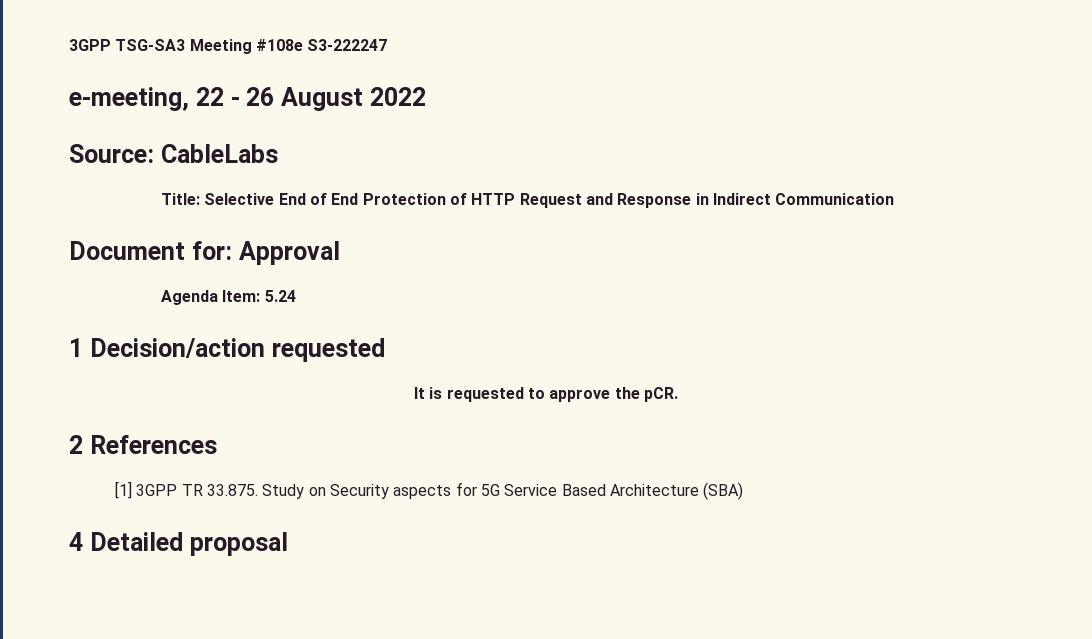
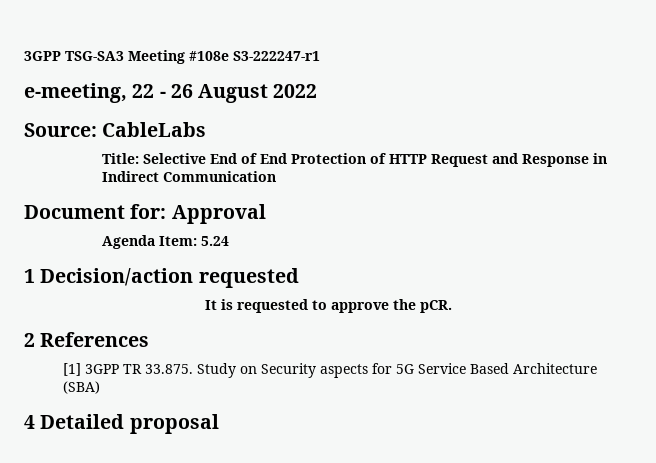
[307,39,388,51] S3-222247 -> [233,51,320,61] S3-222247-r1

